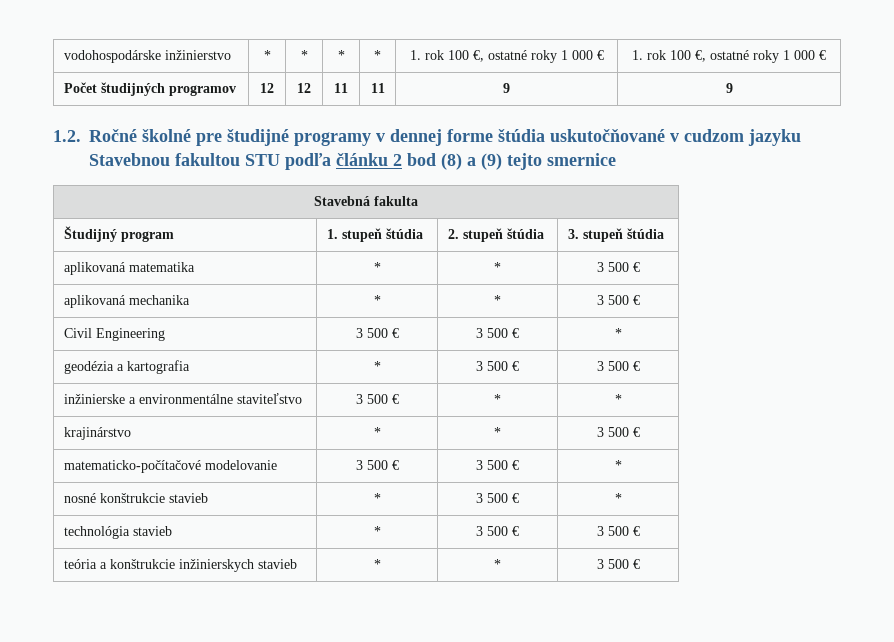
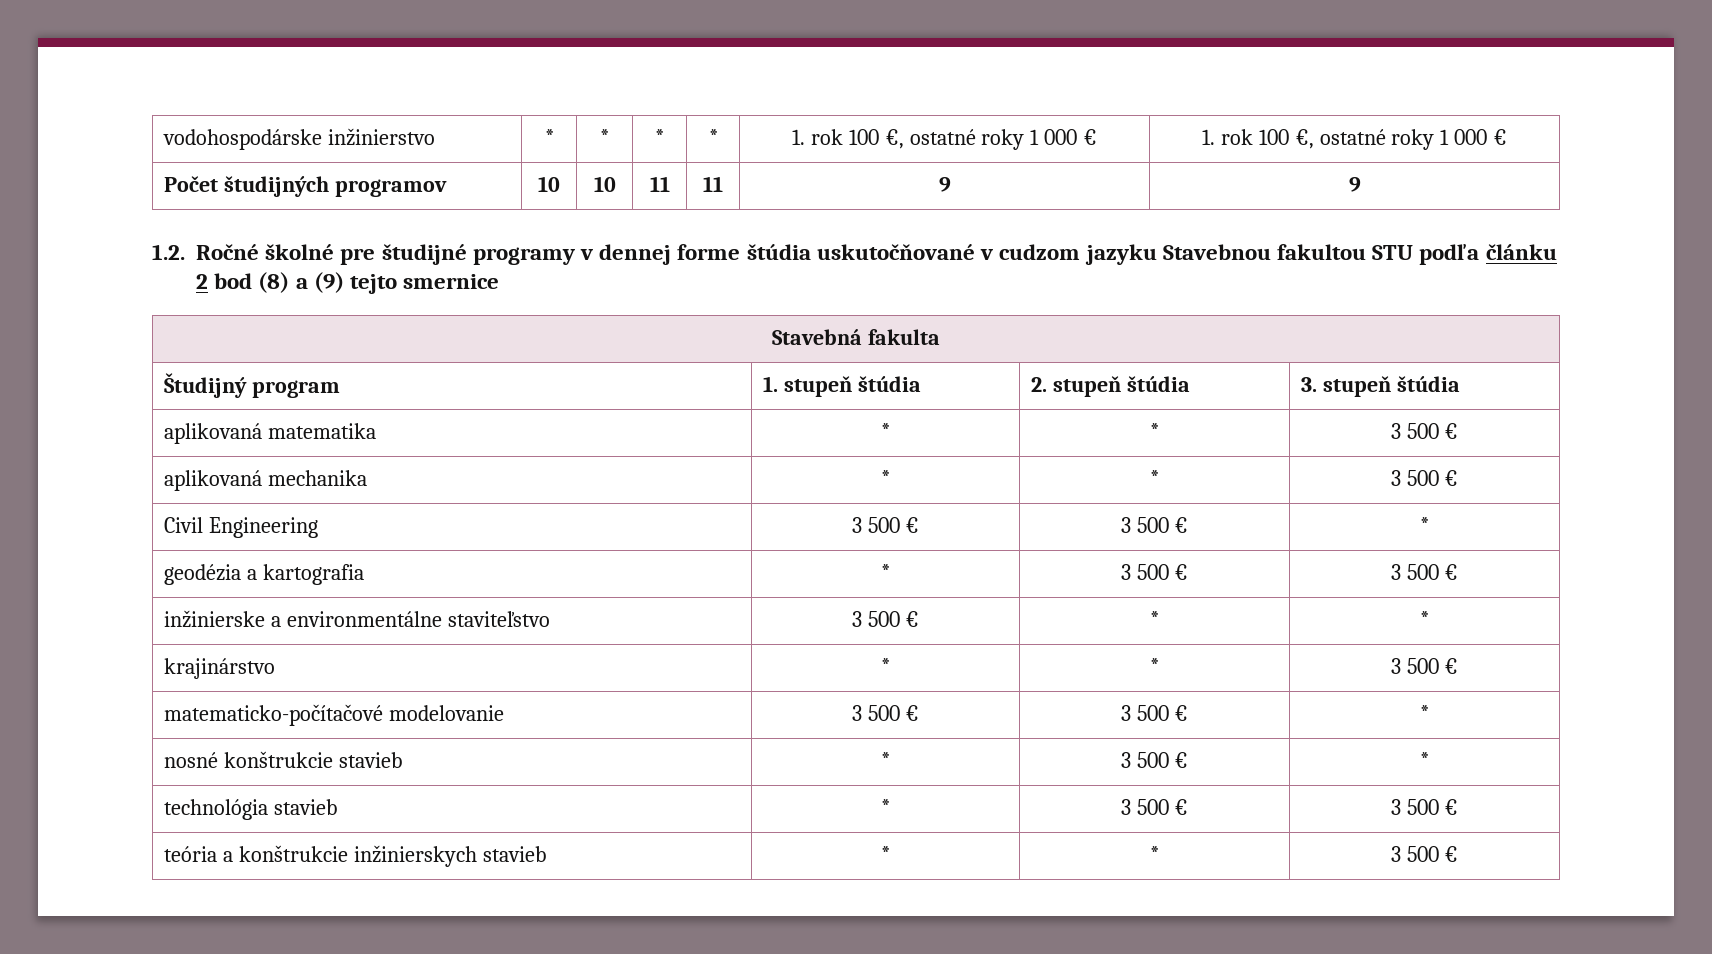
[260,83,274,93] [297,83,311,93] 12 | 12 -> [538,176,560,192] [593,176,616,192] 10 | 10

